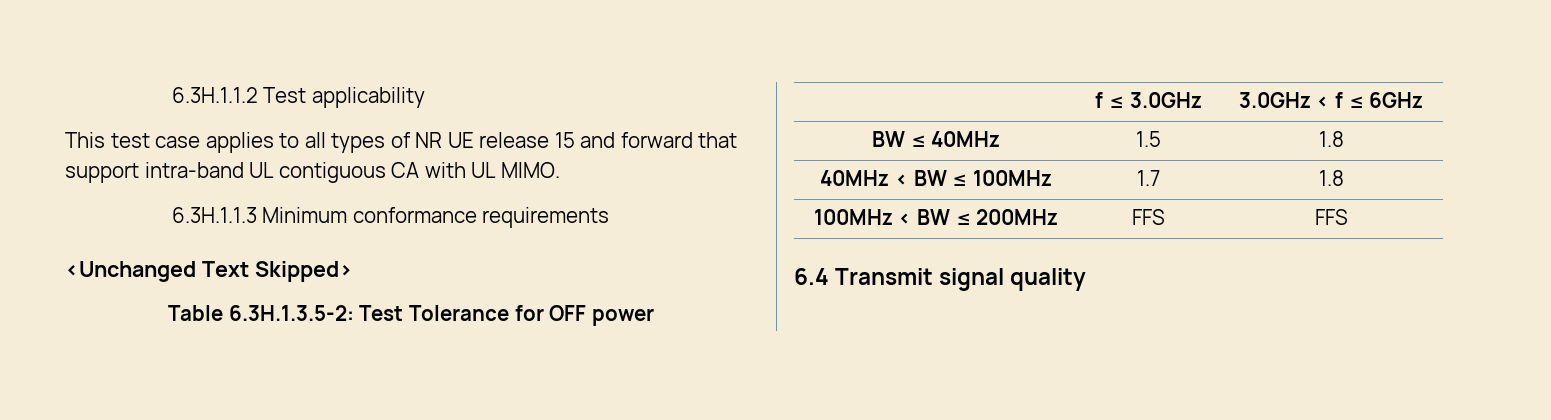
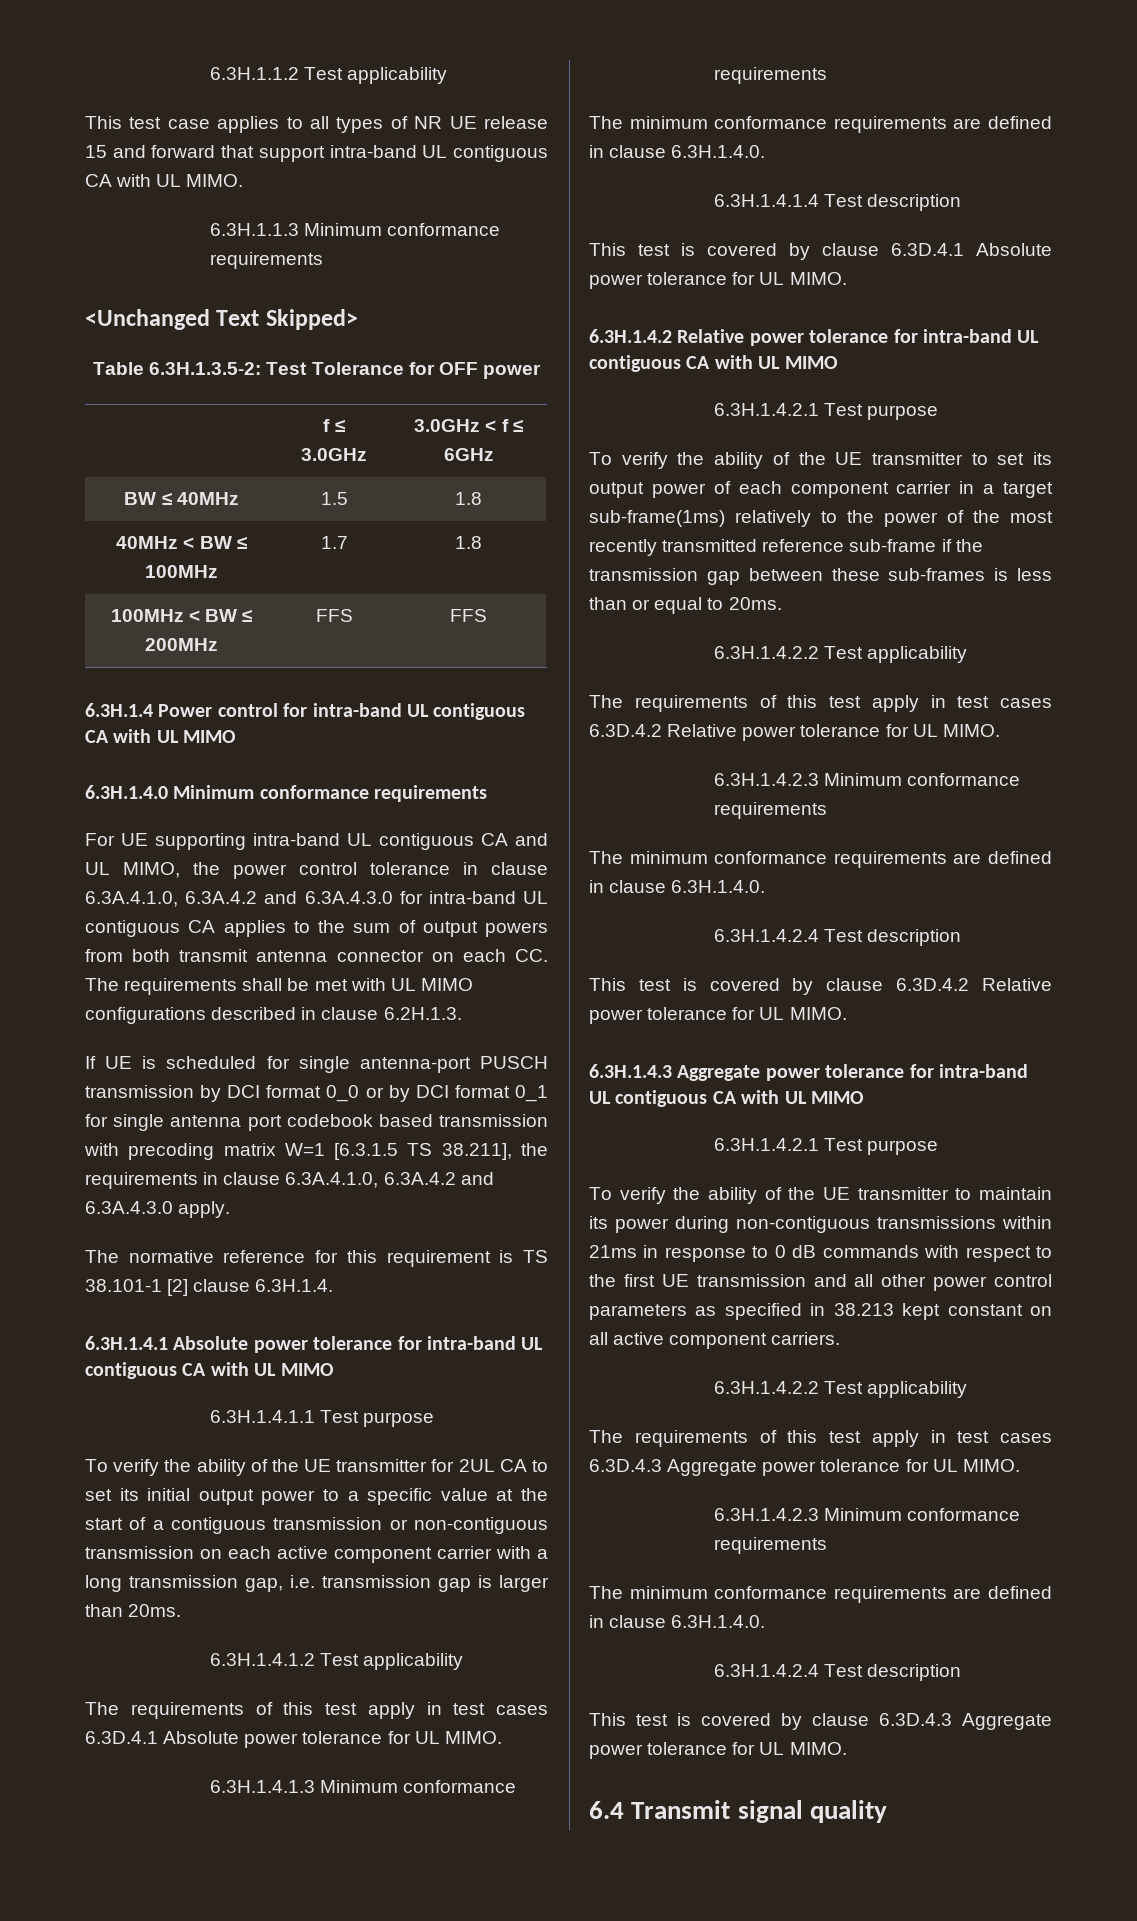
(1348, 217) none -> [85,703,526,720] [85,729,237,743] [85,785,488,802] [85,833,548,850] [85,862,548,879] [85,891,549,907] [85,920,548,937] [85,949,548,962] [85,978,473,995] [85,1007,462,1024] [85,1056,548,1073] [85,1085,548,1102] [85,1114,549,1131] [84,1143,548,1160] [85,1172,494,1189] [85,1201,231,1218] [85,1250,548,1267] [85,1279,334,1296] [85,1336,544,1353] [85,1362,334,1379] [209,1410,434,1427] [85,1459,548,1476] [85,1488,549,1505] [85,1517,548,1534] [85,1546,548,1563] [85,1575,549,1592] [85,1604,182,1617] [209,1653,463,1670] [85,1702,548,1719] [85,1731,502,1748] [209,1780,516,1793] [713,67,827,84] [589,116,1052,133] [589,145,766,158] [713,194,961,211] [589,243,1052,260] [589,272,847,289] [589,329,1040,346] [589,355,838,372] [713,403,938,420] [589,452,1052,469] [589,481,1053,498] [589,510,1053,527] [589,539,983,556] [589,568,1052,585] [589,597,782,614] [713,646,967,663] [589,695,1052,712] [589,724,1000,741] [713,773,1020,786] [713,802,827,819] [589,851,1052,868] [589,880,766,893] [713,929,961,946] [589,978,1052,995] [589,1007,847,1024] [589,1064,1028,1081] [589,1090,864,1107] [713,1138,938,1155] [589,1187,1052,1204] [589,1216,1052,1233] [589,1245,1052,1262] [589,1274,1052,1291] [589,1303,1052,1320] [589,1332,841,1349] [713,1381,967,1398] [589,1430,1052,1447] [589,1459,1020,1476] [713,1508,1020,1521] [713,1537,827,1554] [589,1586,1052,1603] [589,1615,766,1628] [713,1664,961,1681] [589,1713,1052,1730] [589,1742,847,1759] // 6.3H.1.4 Power control for intra-band UL contiguous CA with UL MIMO // 6.3H.1.4.0 Minimum conformance requirements // For UE supporting intra-band UL contiguous CA and UL MIMO, the power control tolerance in clause 6.3A.4.1.0, 6.3A.4.2 and 6.3A.4.3.0 for intra-band UL contiguous CA applies to the sum of output powers from both transmit antenna connector on each CC. The requirements shall be met with UL MIMO configurations described in clause 6.2H.1.3. // If UE is scheduled for single antenna-port PUSCH transmission by DCI format 0_0 or by DCI format 0_1 for single antenna port codebook based transmission with precoding matrix W=1 [6.3.1.5 TS 38.211], the requirements in clause 6.3A.4.1.0, 6.3A.4.2 and 6.3A.4.3.0 apply. // The normative reference for this requirement is TS 38.101-1 [2] clause 6.3H.1.4. // 6.3H.1.4.1 Absolute power tolerance for intra-band UL contiguous CA with UL MIMO // 6.3H.1.4.1.1 Test purpose // To verify the ability of the UE transmitter for 2UL CA to set its initial output power to a specific value at the start of a contiguous transmission or non-contiguous transmission on each active component carrier with a long transmission gap, i.e. transmission gap is larger than 20ms. // 6.3H.1.4.1.2 Test applicability // The requirements of this test apply in test cases 6.3D.4.1 Absolute power tolerance for UL MIMO. // 6.3H.1.4.1.3 Minimum conformance requirements // The minimum conformance requirements are defined in clause 6.3H.1.4.0. // 6.3H.1.4.1.4 Test description // This test is covered by clause 6.3D.4.1 Absolute power tolerance for UL MIMO. // 6.3H.1.4.2 Relative power tolerance for intra-band UL contiguous CA with UL MIMO // 6.3H.1.4.2.1 Test purpose // To verify the ability of the UE transmitter to set its output power of each component carrier in a target sub-frame(1ms) relatively to the power of the most recently transmitted reference sub-frame if the transmission gap between these sub-frames is less than or equal to 20ms. // 6.3H.1.4.2.2 Test applicability // The requirements of this test apply in test cases 6.3D.4.2 Relative power tolerance for UL MIMO. // 6.3H.1.4.2.3 Minimum conformance requirements // The minimum conformance requirements are defined in clause 6.3H.1.4.0. // 6.3H.1.4.2.4 Test description // This test is covered by clause 6.3D.4.2 Relative power tolerance for UL MIMO. // 6.3H.1.4.3 Aggregate power tolerance for intra-band UL contiguous CA with UL MIMO // 6.3H.1.4.2.1 Test purpose // To verify the ability of the UE transmitter to maintain its power during non-contiguous transmissions within 21ms in response to 0 dB commands with respect to the first UE transmission and all other power control parameters as specified in 38.213 kept constant on all active component carriers. // 6.3H.1.4.2.2 Test applicability // The requirements of this test apply in test cases 6.3D.4.3 Aggregate power tolerance for UL MIMO. // 6.3H.1.4.2.3 Minimum conformance requirements // The minimum conformance requirements are defined in clause 6.3H.1.4.0. // 6.3H.1.4.2.4 Test description // This test is covered by clause 6.3D.4.3 Aggregate power tolerance for UL MIMO.

